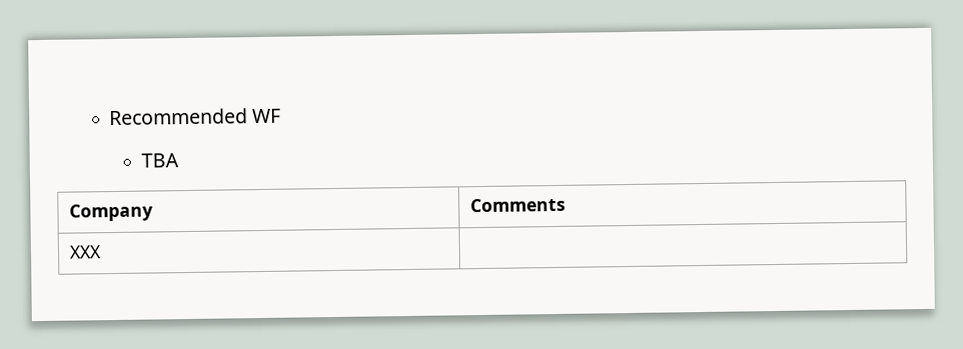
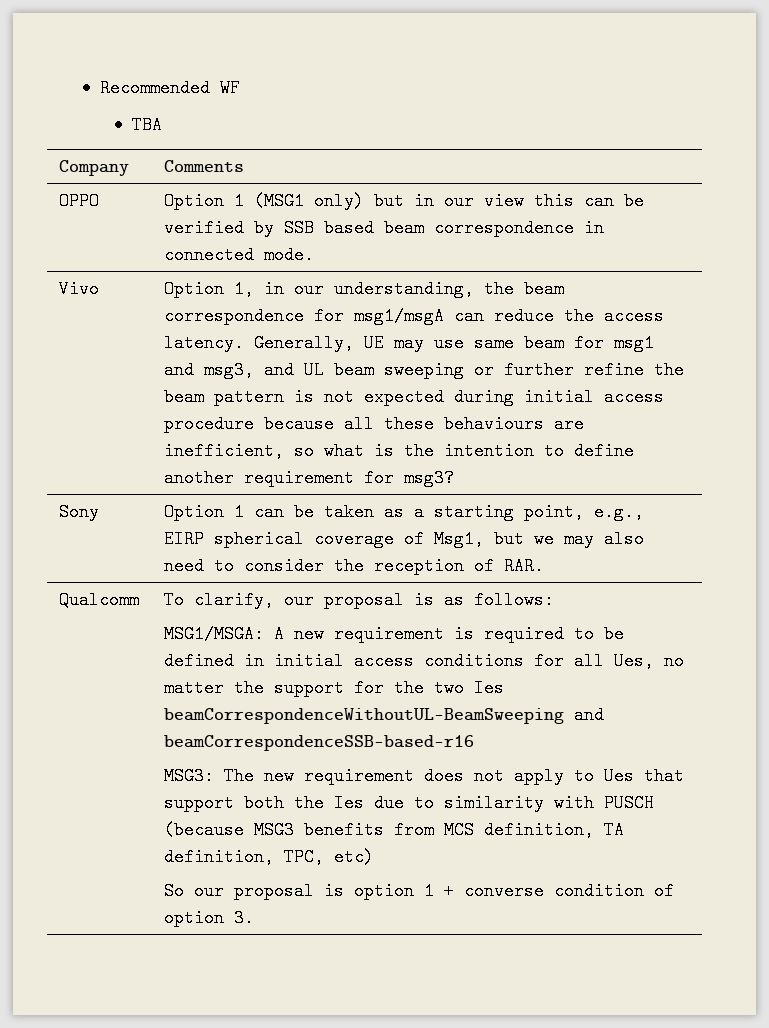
[68,245,102,259] XXX | -> [59,192,100,210] [164,192,645,210] [164,219,605,237] [164,246,315,264] [59,280,100,298] [164,280,565,298] [164,307,665,325] [164,334,655,352] [164,361,685,379] [164,388,665,406] [164,415,585,433] [164,442,635,460] [164,469,455,487] [59,503,100,521] [164,503,645,521] [164,530,645,548] [164,557,545,575] [59,591,140,609] [164,591,555,609] [164,625,625,643] [164,652,685,670] [164,679,505,697] [164,706,605,724] [164,735,475,751] [164,767,685,785] [164,794,655,812] [164,821,625,839] [164,848,375,866] [164,882,675,900] [164,909,255,927] OPPO | Option 1 (MSG1 only) but in our view this can be verified by SSB based beam correspondence in connected mode. // Vivo | Option 1, in our understanding, the beam correspondence for msg1/msgA can reduce the access latency. Generally, UE may use same beam for msg1 and msg3, and UL beam sweeping or further refine the beam pattern is not expected during initial access procedure because all these behaviours are inefficient, so what is the intention to define another requirement for msg3? // Sony | Option 1 can be taken as a starting point, e.g., EIRP spherical coverage of Msg1, but we may also need to consider the reception of RAR. // Qualcomm | To clarify, our proposal is as follows: // MSG1/MSGA: A new requirement is required to be defined in initial access conditions for all Ues, no matter the support for the two Ies beamCorrespondenceWithoutUL-BeamSweeping and beamCorrespondenceSSB-based-r16 // MSG3: The new requirement does not apply to Ues that support both the Ies due to similarity with PUSCH (because MSG3 benefits from MCS definition, TA definition, TPC, etc) // So our proposal is option 1 + converse condition of option 3.

